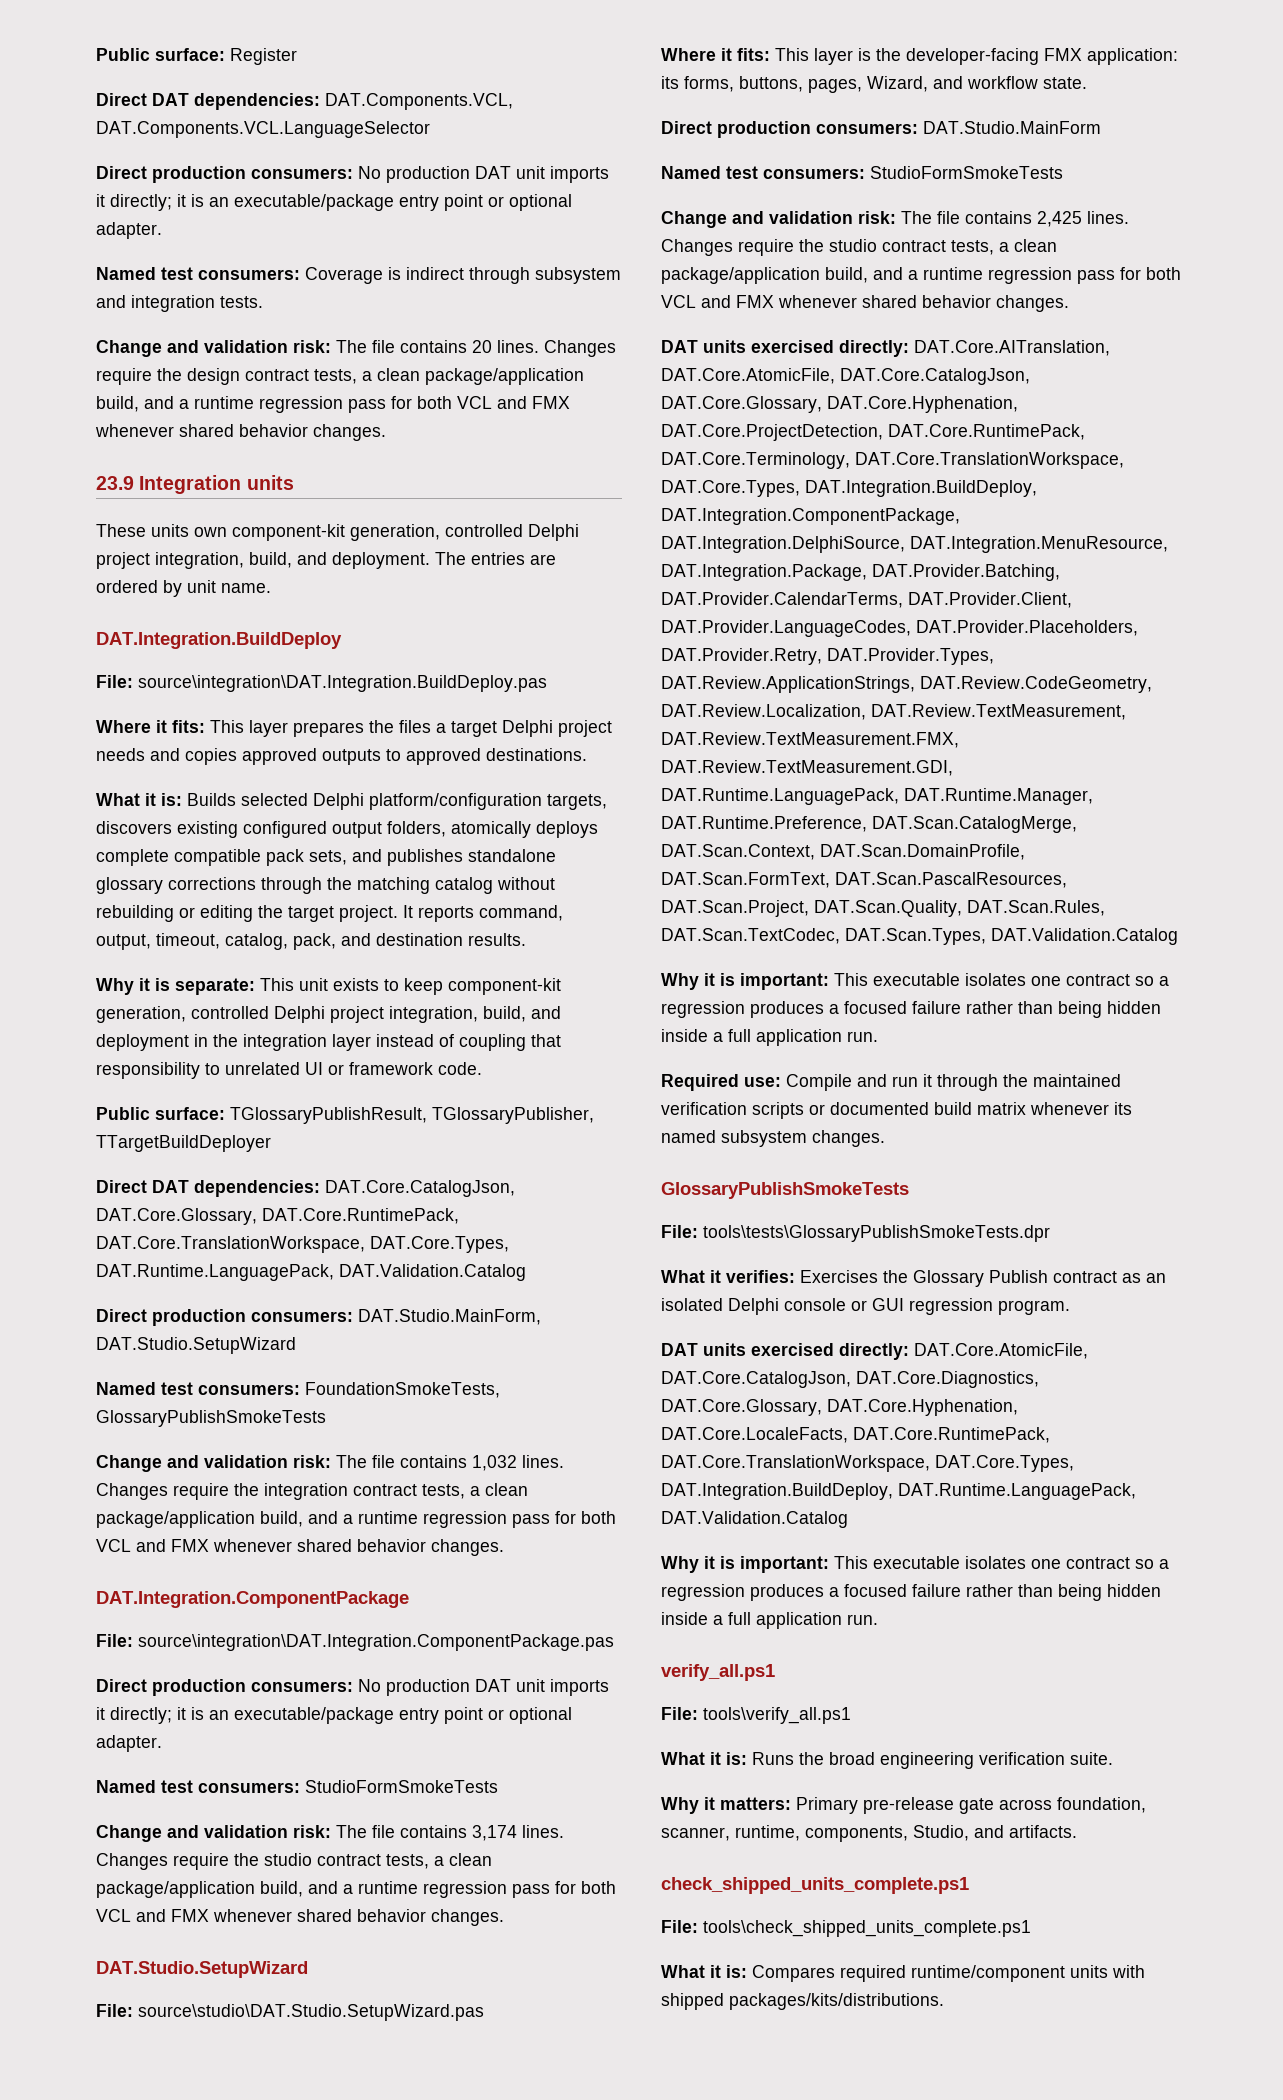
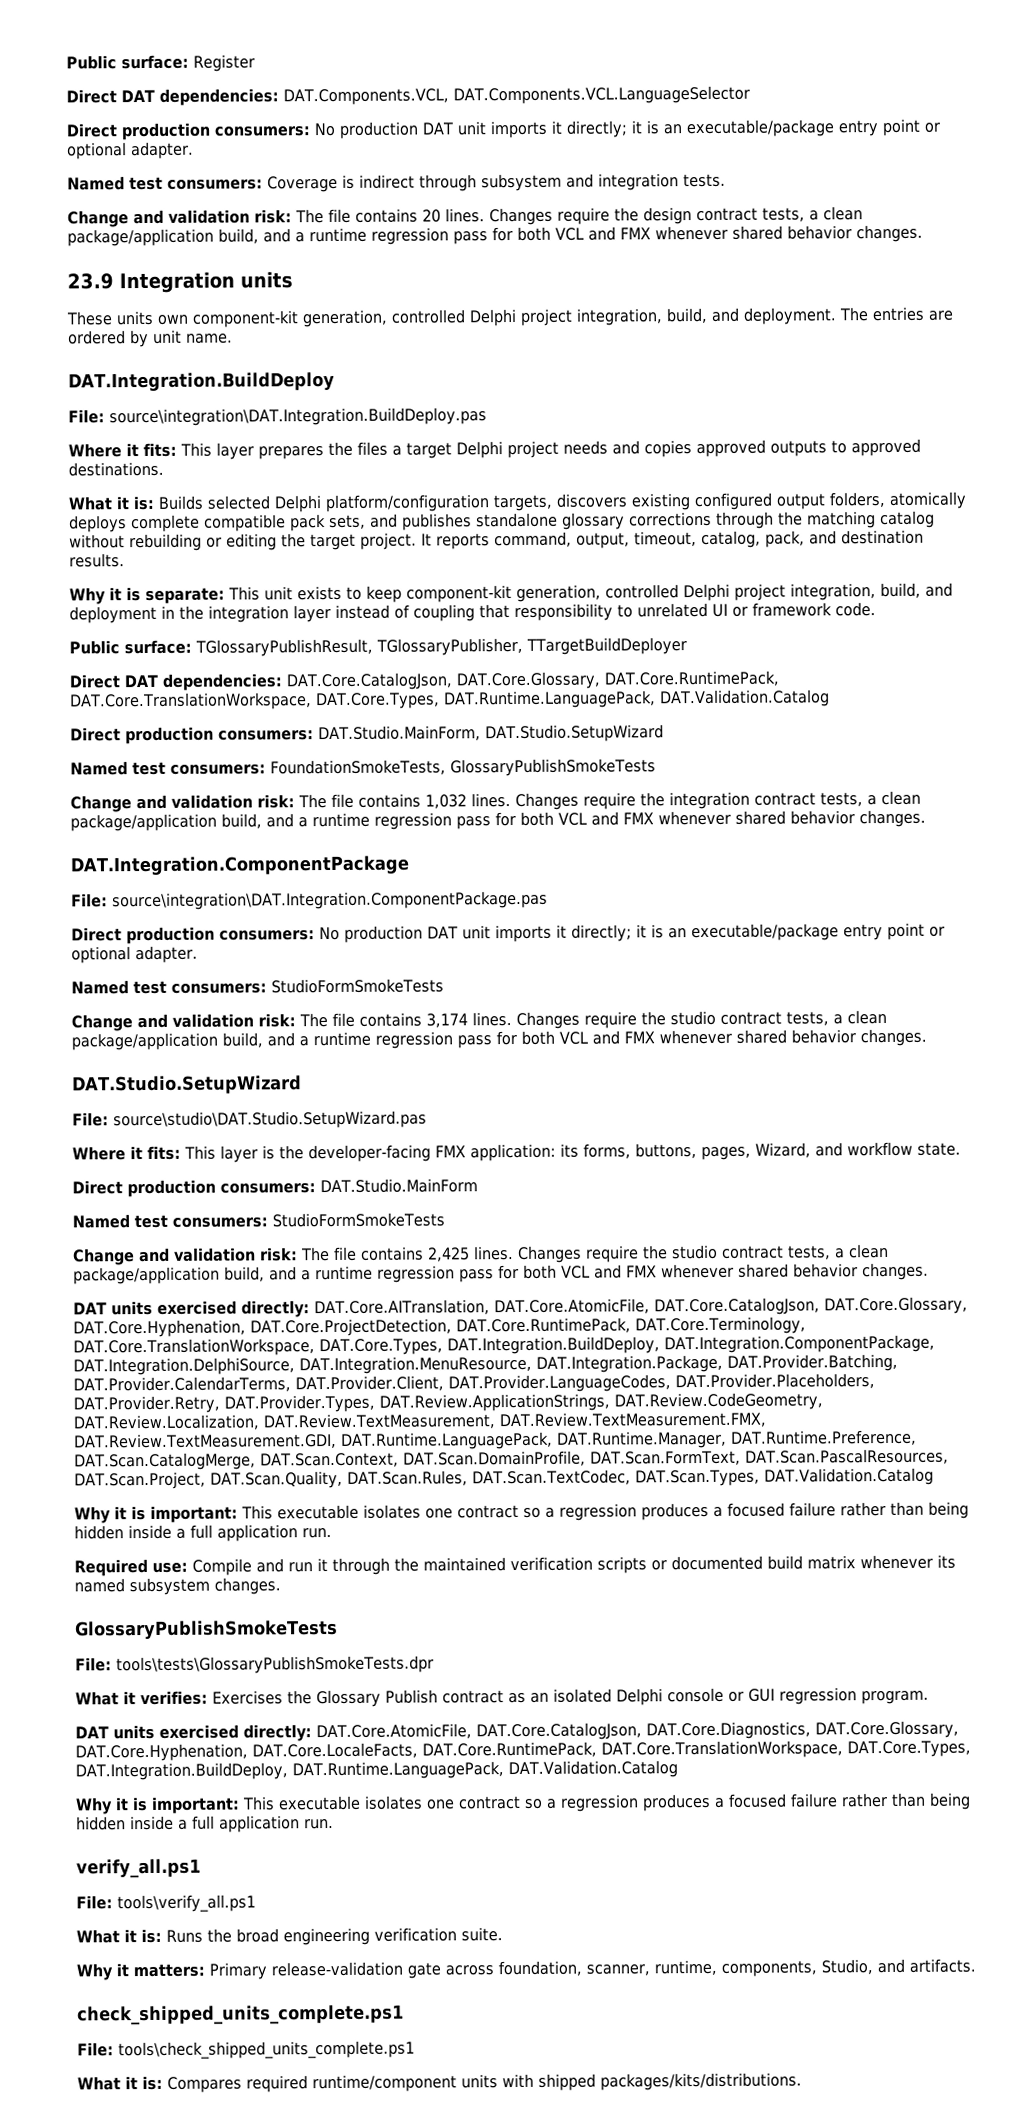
[863,1797,954,1814] pre-release -> [271,1961,403,1977] release-validation

